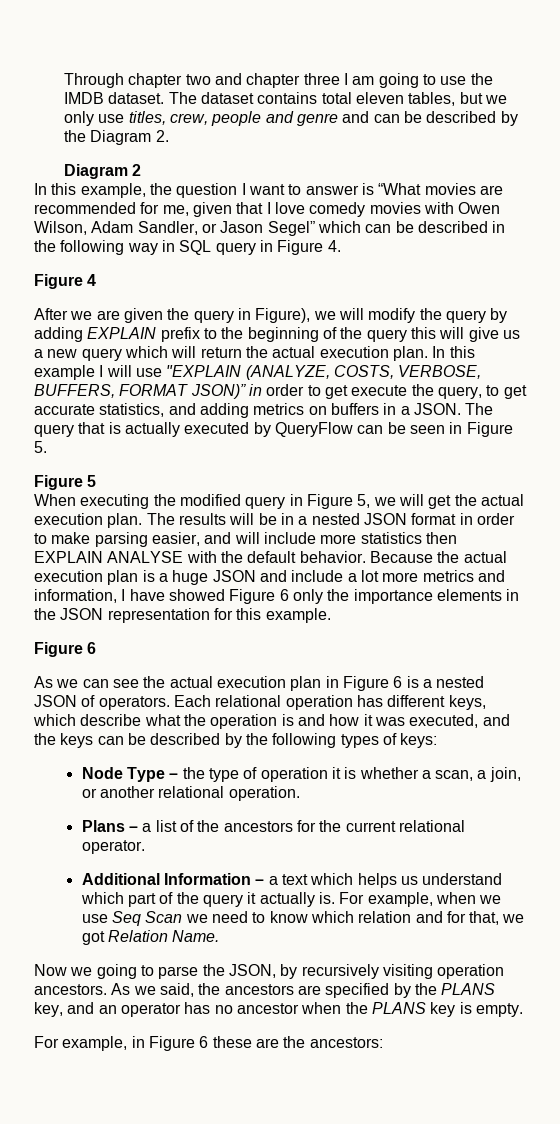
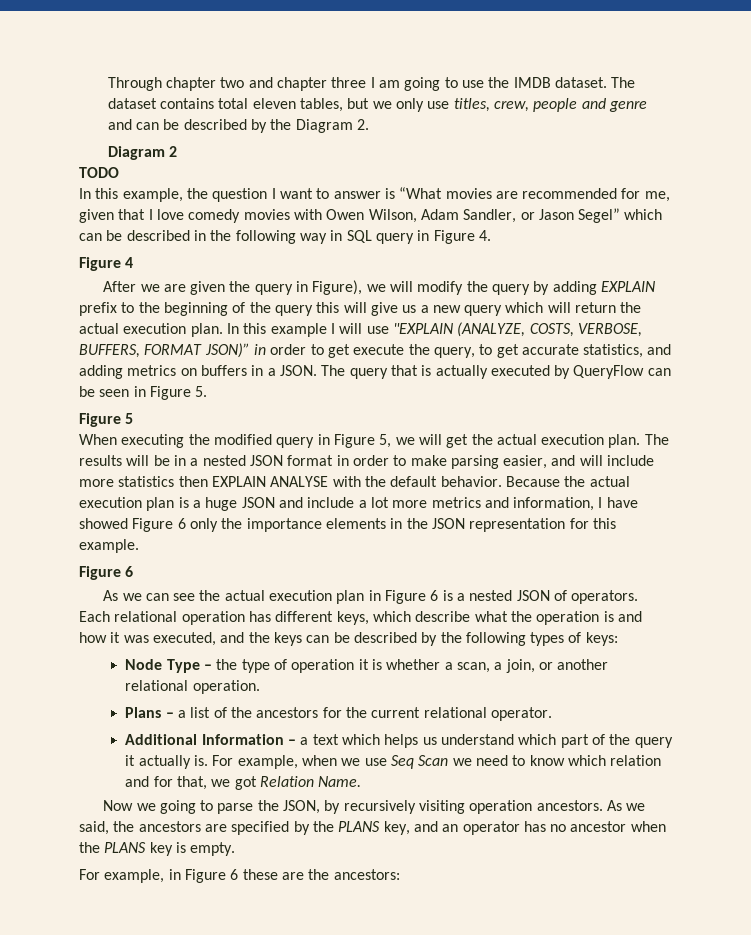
(142, 170) none -> [79,167,119,178] // TODO

